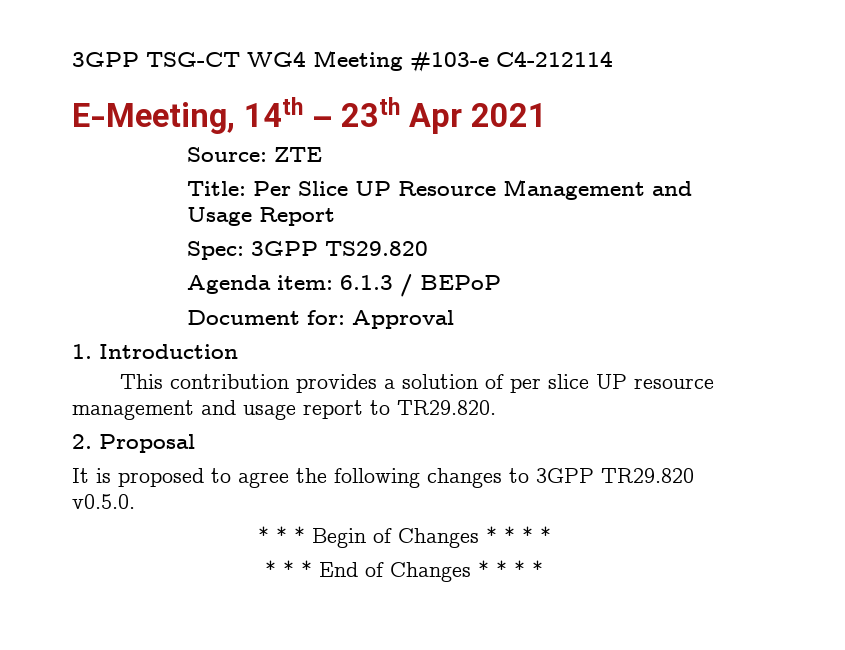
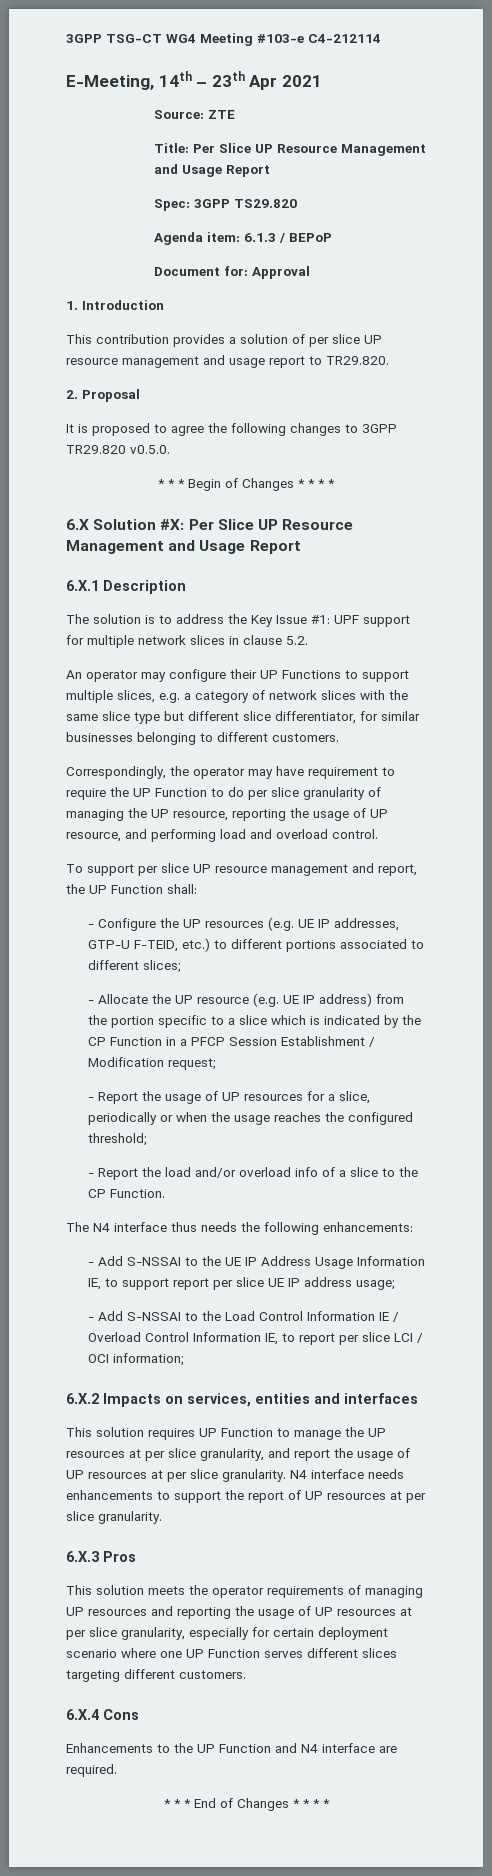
(551, 534) none -> [66,519,354,530] [66,540,301,554] [66,580,186,594] [66,614,410,627] [66,635,308,648] [66,669,409,682] [66,690,408,703] [66,711,420,724] [66,732,339,745] [66,766,395,779] [66,787,381,800] [66,808,388,821] [66,829,378,842] [66,863,417,876] [66,884,197,894] [87,917,399,931] [87,938,424,952] [87,960,181,973] [87,993,404,1007] [87,1015,421,1028] [87,1036,375,1047] [87,1057,216,1070] [87,1091,370,1104] [87,1112,413,1125] [87,1133,147,1146] [87,1167,418,1180] [87,1189,165,1198] [66,1222,413,1235] [87,1256,425,1269] [87,1277,395,1290] [87,1311,399,1322] [87,1332,423,1345] [87,1353,184,1366] [66,1393,418,1407] [66,1427,386,1440] [66,1448,410,1461] [66,1469,404,1482] [66,1490,426,1503] [66,1511,162,1524] [66,1551,136,1562] [66,1585,423,1598] [66,1606,412,1619] [66,1627,388,1640] [66,1648,397,1658] [66,1669,246,1682] [66,1709,139,1720] [66,1743,397,1753] [66,1764,117,1777] // 6.X Solution #X: Per Slice UP Resource Management and Usage Report // 6.X.1 Description // The solution is to address the Key Issue #1: UPF support for multiple network slices in clause 5.2. // An operator may configure their UP Functions to support multiple slices, e.g. a category of network slices with the same slice type but different slice differentiator, for similar businesses belonging to different customers. // Correspondingly, the operator may have requirement to require the UP Function to do per slice granularity of managing the UP resource, reporting the usage of UP resource, and performing load and overload control. // To support per slice UP resource management and report, the UP Function shall: // - Configure the UP resources (e.g. UE IP addresses, GTP-U F-TEID, etc.) to different portions associated to different slices; // - Allocate the UP resource (e.g. UE IP address) from the portion specific to a slice which is indicated by the CP Function in a PFCP Session Establishment / Modification request; // - Report the usage of UP resources for a slice, periodically or when the usage reaches the configured threshold; // - Report the load and/or overload info of a slice to the CP Function. // The N4 interface thus needs the following enhancements: // - Add S-NSSAI to the UE IP Address Usage Information IE, to support report per slice UE IP address usage; // - Add S-NSSAI to the Load Control Information IE / Overload Control Information IE, to report per slice LCI / OCI information; // 6.X.2 Impacts on services, entities and interfaces // This solution requires UP Function to manage the UP resources at per slice granularity, and report the usage of UP resources at per slice granularity. N4 interface needs enhancements to support the report of UP resources at per slice granularity. // 6.X.3 Pros // This solution meets the operator requirements of managing UP resources and reporting the usage of UP resources at per slice granularity, especially for certain deployment scenario where one UP Function serves different slices targeting different customers. // 6.X.4 Cons // Enhancements to the UP Function and N4 interface are required.

